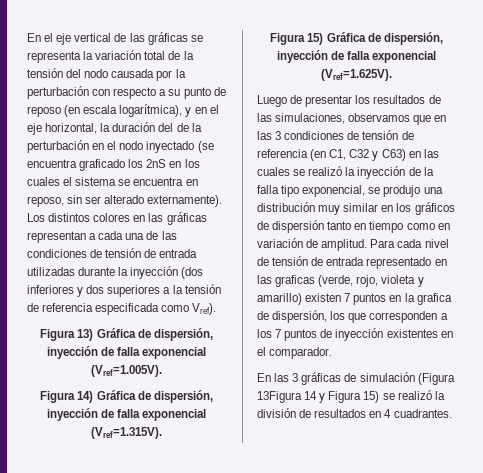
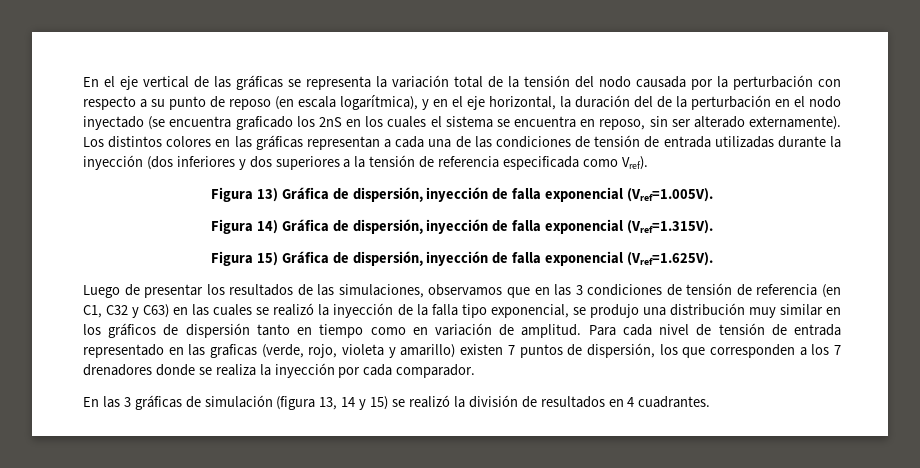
[389,293,452,305] en la grafica -> (563, 351) none
[284,328,453,341] [257,347,266,356] puntos de inyección existentes en el -> [83,363,393,378] drenadores donde se realiza la inyección por cada
[417,373,455,385] [257,391,302,403] (Figura 13Figura -> [276,396,338,410] (figura 13,
[328,391,362,403] Figura -> (367, 404) none

